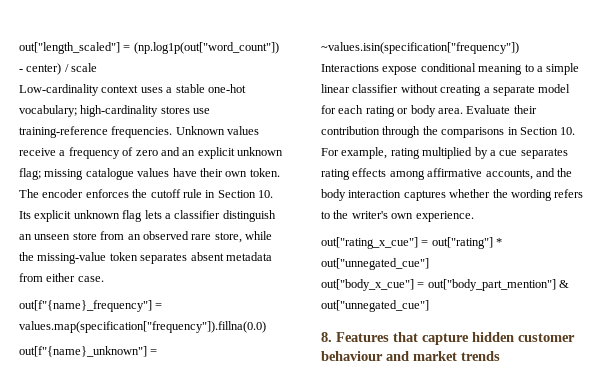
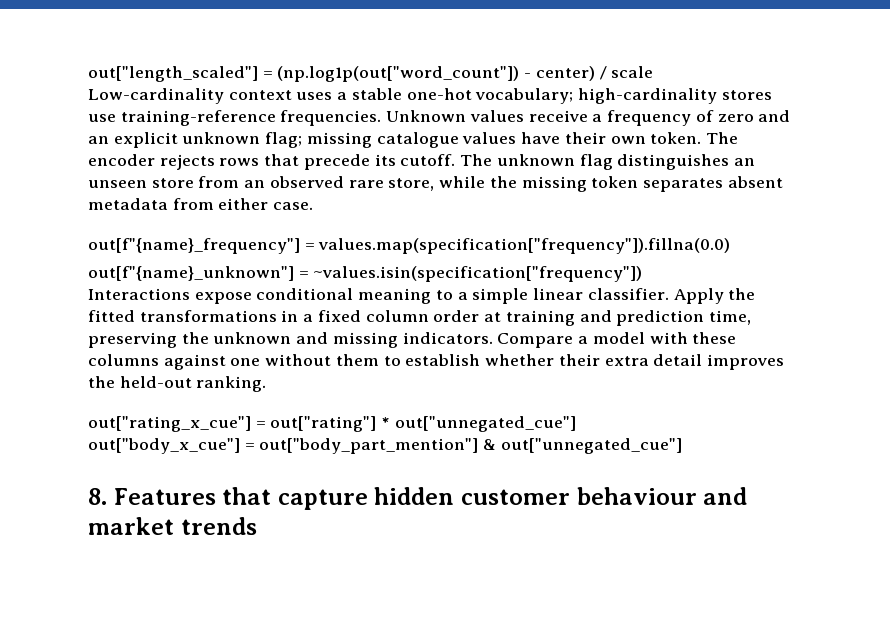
[85,189,273,198] [19,210,276,222] enforces the cutoff rule in Section 10. Its explicit unknown flag lets a classifier distinguish -> [159,154,730,170] rejects rows that precede its cutoff. The unknown flag distinguishes
[37,252,107,264] missing-value -> [521,176,587,192] missing
[352,84,571,96] [321,105,537,117] [321,126,576,138] [321,147,568,159] [321,168,573,180] [321,189,584,201] [321,210,474,222] classifier without creating a separate model for each rating or body area. Evaluate their contribution through the comparisons in Section 10. For example, rating multiplied by a cue separates rating effects among affirmative accounts, and the body interaction captures whether the wording refers to the writer's own experience. -> [587,288,756,304] [88,310,751,326] [88,332,737,348] [88,354,784,370] [88,376,267,392] classifier. Apply the fitted transformations in a fixed column order at training and prediction time, preserving the unknown and missing indicators. Compare a model with these columns against one without them to establish whether their extra detail improves the held-out ranking.

